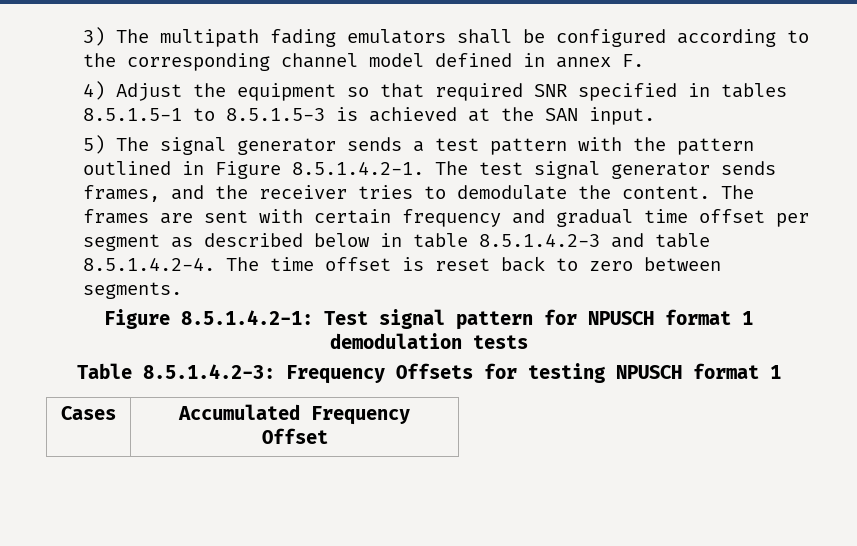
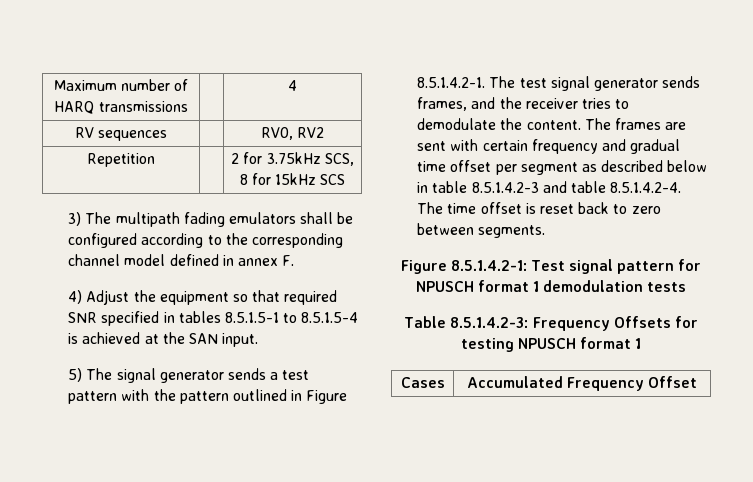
(82, 36) none -> [53,79,189,91] [54,101,188,114] [288,80,297,91] [74,127,168,141] [260,127,325,140] [87,153,155,167] [231,152,354,166] [239,173,346,185] Maximum number of HARQ transmissions | | 4 // RV sequences | | RV0, RV2 // Repetition | | 2 for 3.75kHz SCS, 8 for 15kHz SCS //
[225,108,325,121] 8.5.1.5-3 -> [301,312,359,323] 8.5.1.5-4

